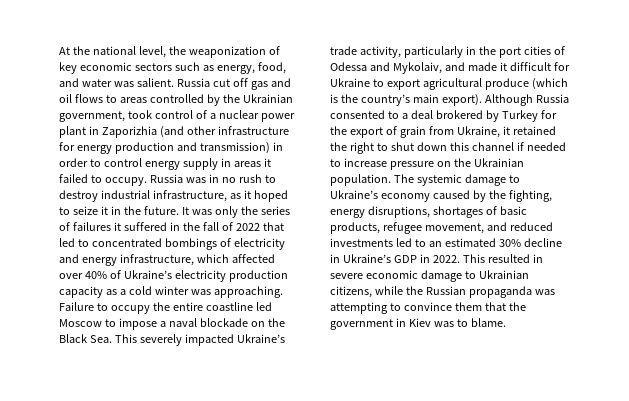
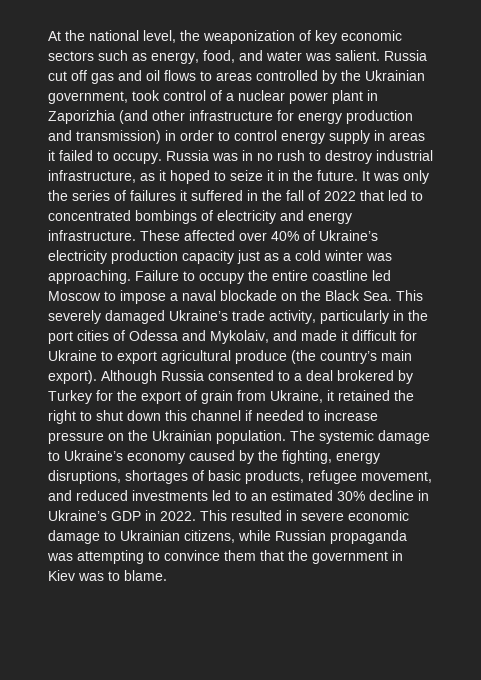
[119,254,229,266] infrastructure, which -> [48,230,180,241] infrastructure. These
(103, 292) none -> [237,250,260,264] just
[184,334,234,346] impacted -> [105,310,165,324] damaged
[531,78,568,90] [330,94,358,103] (which is the -> [291,350,316,364] (the
[405,286,423,295] the -> (271, 535) none

